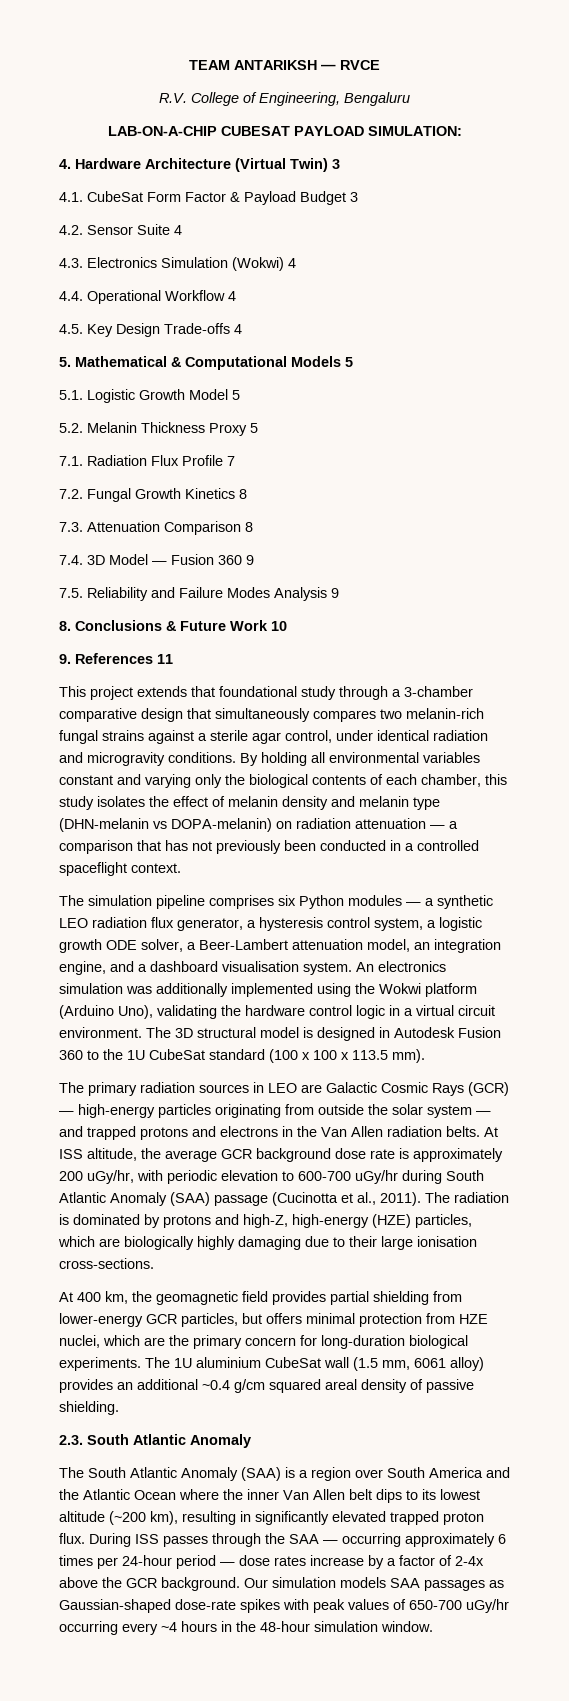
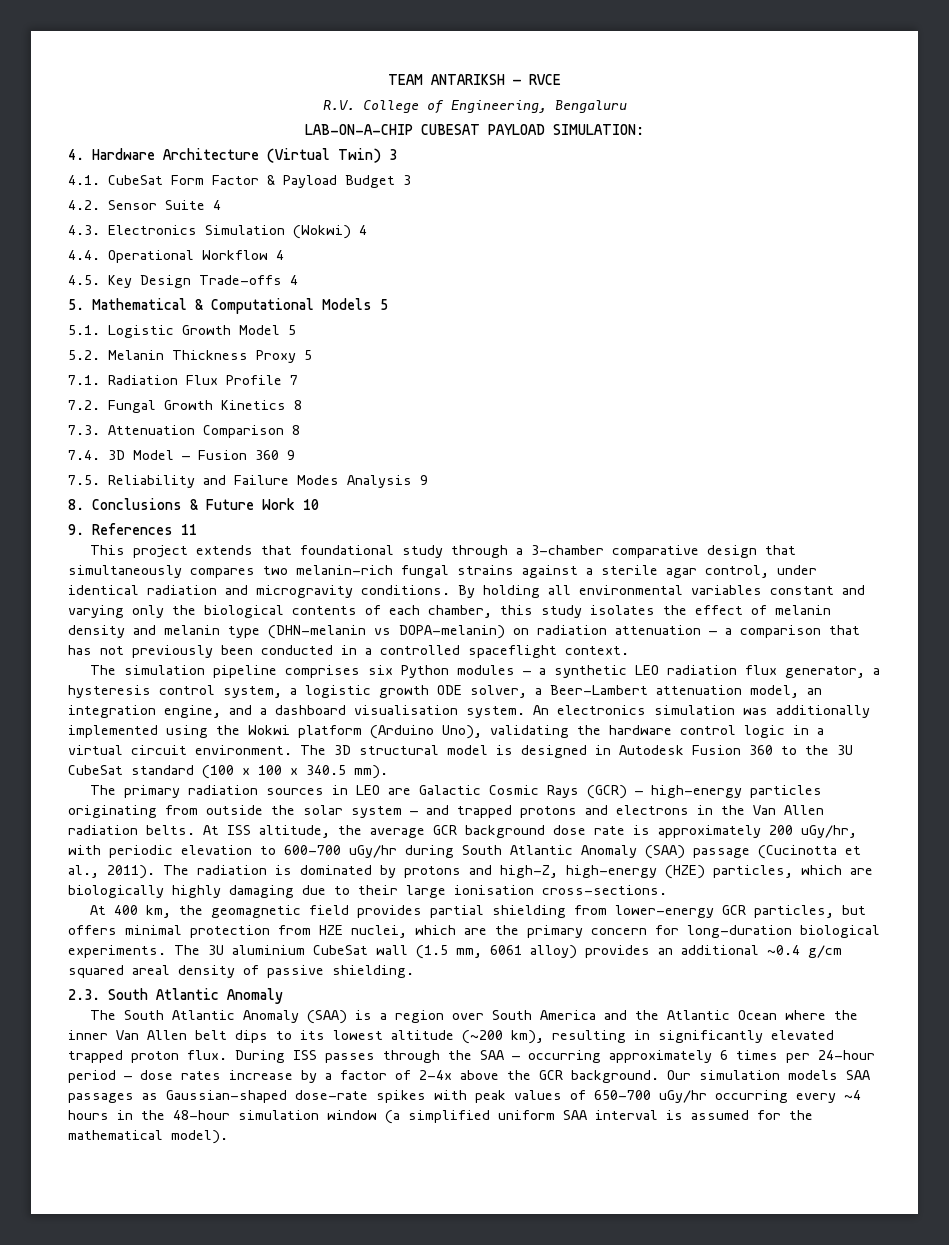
[127,1050,145,1060] 1U -> [837,745,853,755] 3U
[352,1050,388,1060] 113.5 -> [306,765,346,775] 340.5
[174,1358,192,1368] 1U -> [208,945,224,955] 3U
[381,1621,433,1632] window. -> [327,1110,813,1124] [68,1130,228,1144] window (a simplified uniform SAA interval is assumed for the mathematical model).

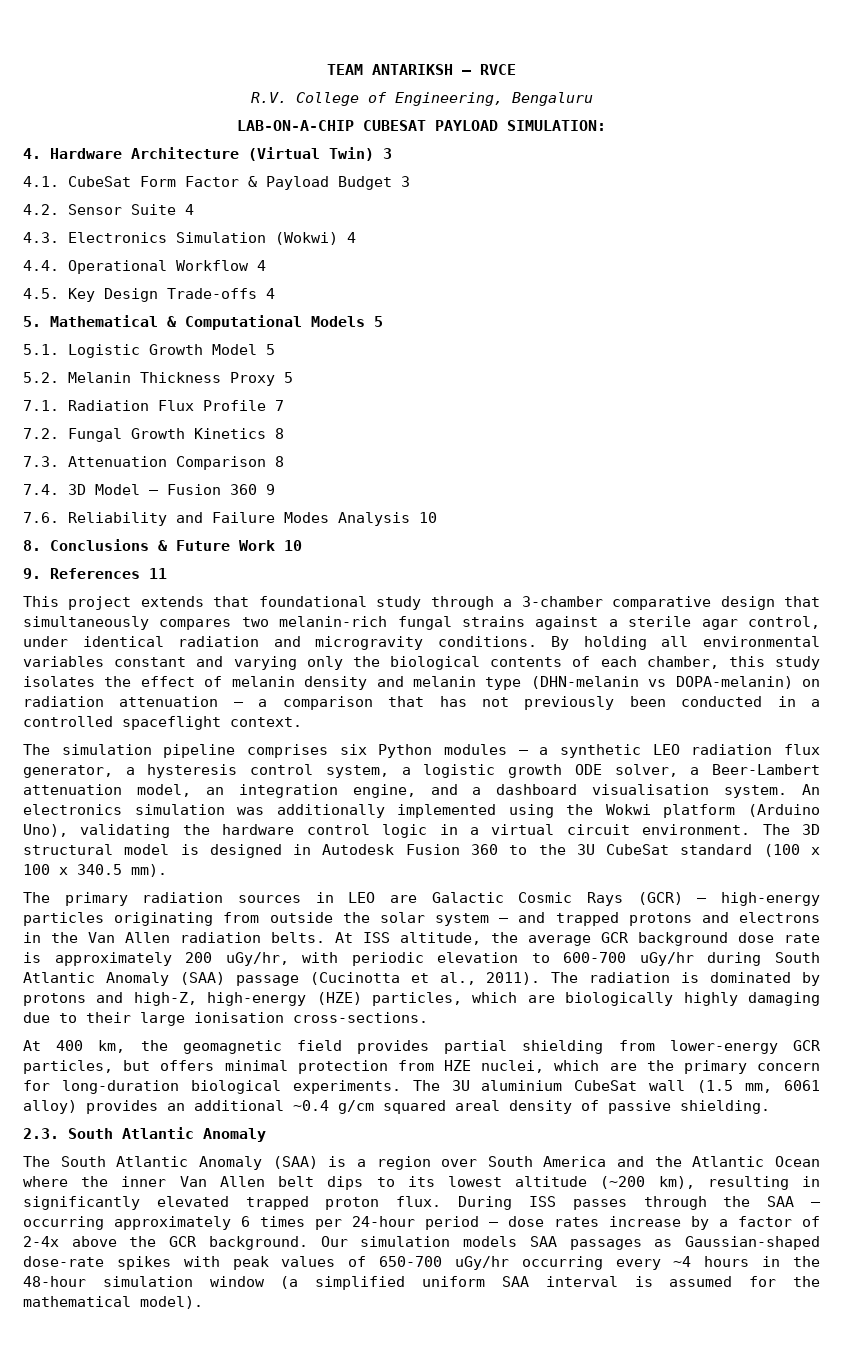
[68,475,100,485] 7.5. -> [23,512,59,523] 7.6.
[420,475,428,485] 9 -> [419,512,437,523] 10

